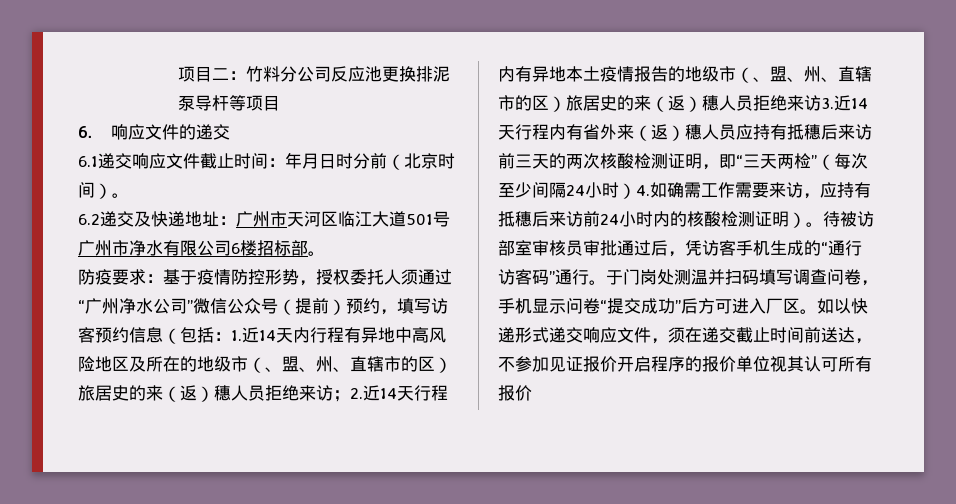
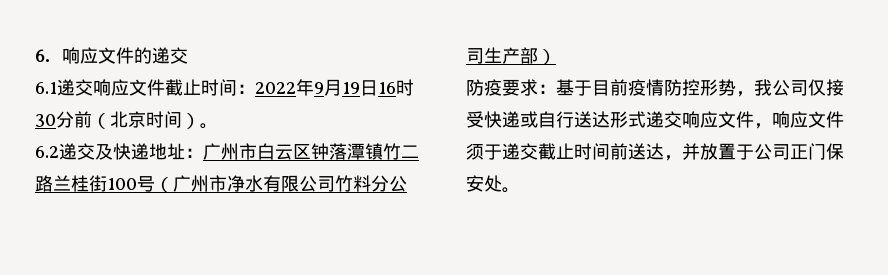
[178,66,451,82] [178,95,281,111] 项目二：竹料分公司反应池更换排泥泵导杆等项目 // -> (35, 55) none
[285,152,353,169] 年月日时 -> [255,79,414,96] [35,114,56,127] 2022年9月19日16时30
[287,211,450,227] 天河区临江大道501号 -> [257,143,419,160] [35,175,173,193] 白云区钟落潭镇竹二路兰桂街100号（
[231,240,325,256] 6楼招标部。 -> [335,175,407,192] [466,47,556,65] 竹料分公司生产部）
(197, 277) none -> [592,79,628,96] 目前
[316,269,452,285] [78,298,448,315] [78,327,446,344] [78,356,452,373] [78,385,448,402] [498,66,872,83] [498,95,868,112] [498,124,872,141] [498,153,868,170] [498,182,871,199] [498,211,874,228] [498,240,862,257] [498,269,878,286] [498,298,868,314] [498,327,515,343] 授权委托人须通过“广州净水公司”微信公众号（提前）预约，填写访客预约信息（包括：1.近14天内行程有异地中高风险地区及所在的地级市（、盟、州、直辖市的区）旅居史的来（返）穗人员拒绝来访；2.近14天行程内有异地本土疫情报告的地级市（、盟、州、直辖市的区）旅居史的来（返）穗人员拒绝来访3.近14天行程内有省外来（返）穗人员应持有抵穗后来访前三天的两次核酸检测证明，即“三天两检”（每次至少间隔24小时）4.如确需工作需要来访，应持有抵穗后来访前24小时内的核酸检测证明）。待被访部室审核员审批通过后，凭访客手机生成的“通行访客码”通行。于门岗处测温并扫码填写调查问卷，手机显示问卷“提交成功”后方可进入厂区。如以快递 -> [754,79,844,96] [466,111,610,128] 我公司仅接受快递或自行送达
[668,327,702,343] 须在 -> [772,111,844,128] [466,143,502,160] 响应文件须于
[498,356,872,372] [498,385,532,401] 不参加见证报价开启程序的报价单位视其认可所有报价 -> [682,143,844,160] [466,175,520,193] 并放置于公司正门保安处。

